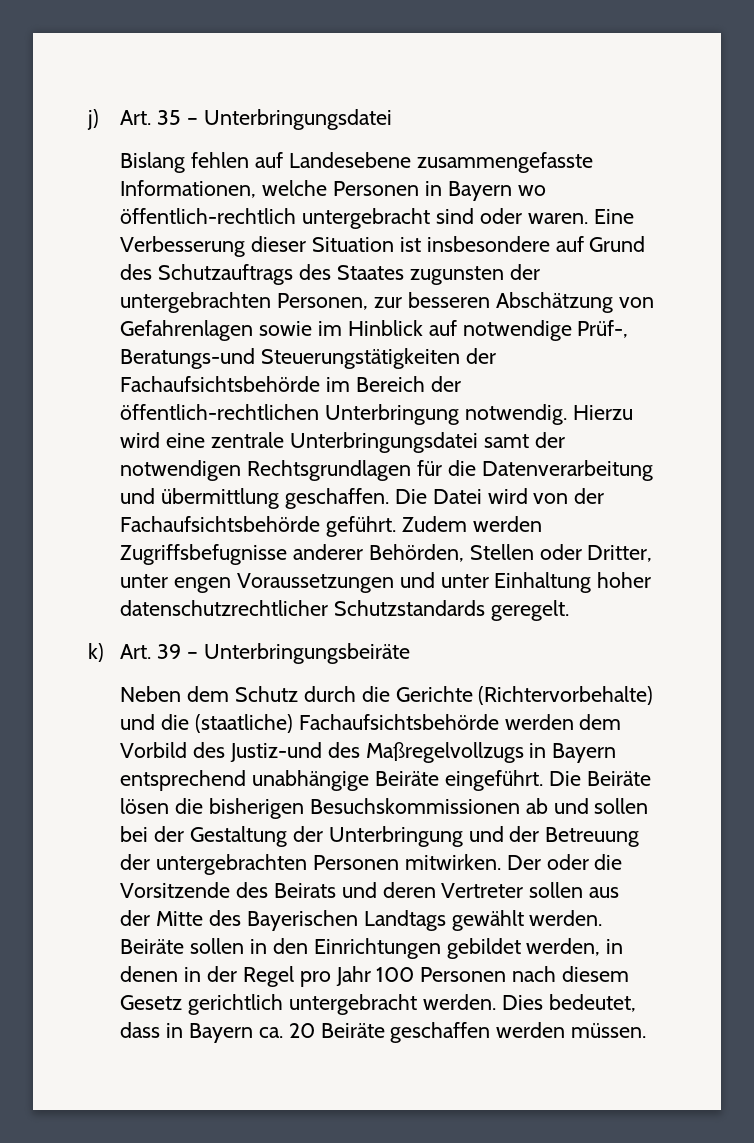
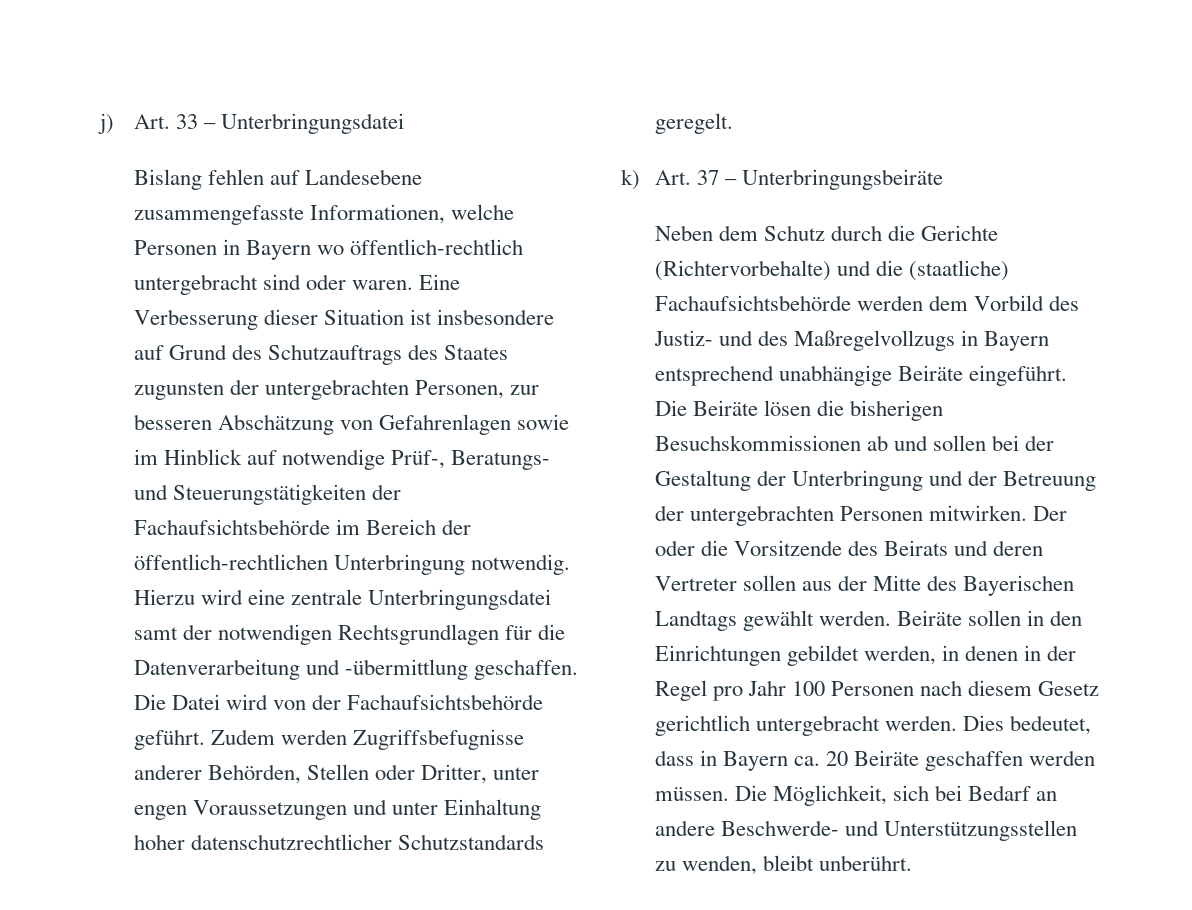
[157,110,182,125] 35 -> [175,114,198,129] 33
[120,348,256,369] Beratungs-und -> [450,450,550,470] [133,484,168,500] Beratungs- und
[161,488,280,509] übermittlung -> [344,659,468,680] -übermittlung
[157,644,182,659] 39 -> [696,170,719,185] 37
[230,742,323,762] Justiz-und -> [653,330,753,346] Justiz- und
(646, 1030) none -> [734,785,1058,806] [654,820,1077,841] [654,855,912,875] Die Möglichkeit, sich bei Bedarf an andere Beschwerde- und Unterstützungsstellen zu wenden, bleibt unberührt.

